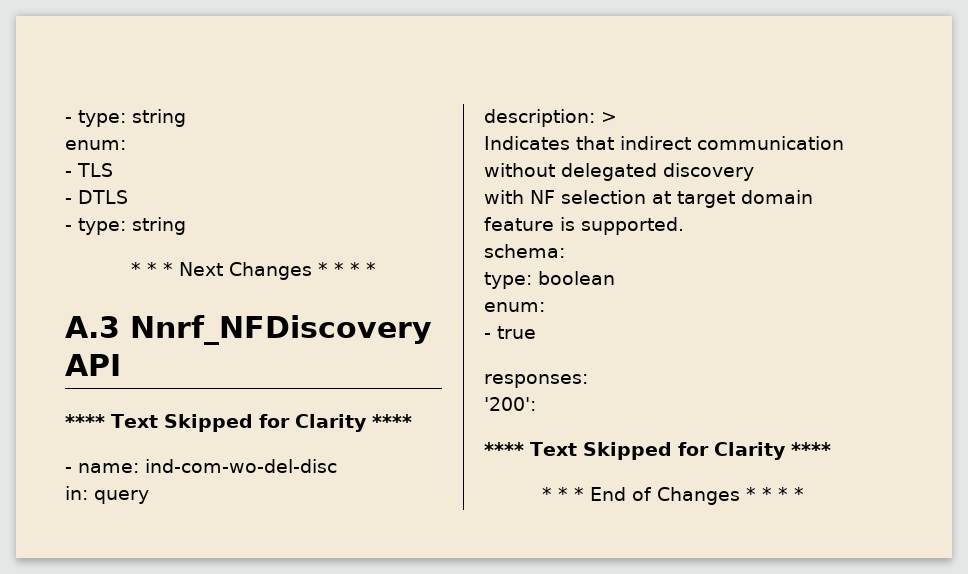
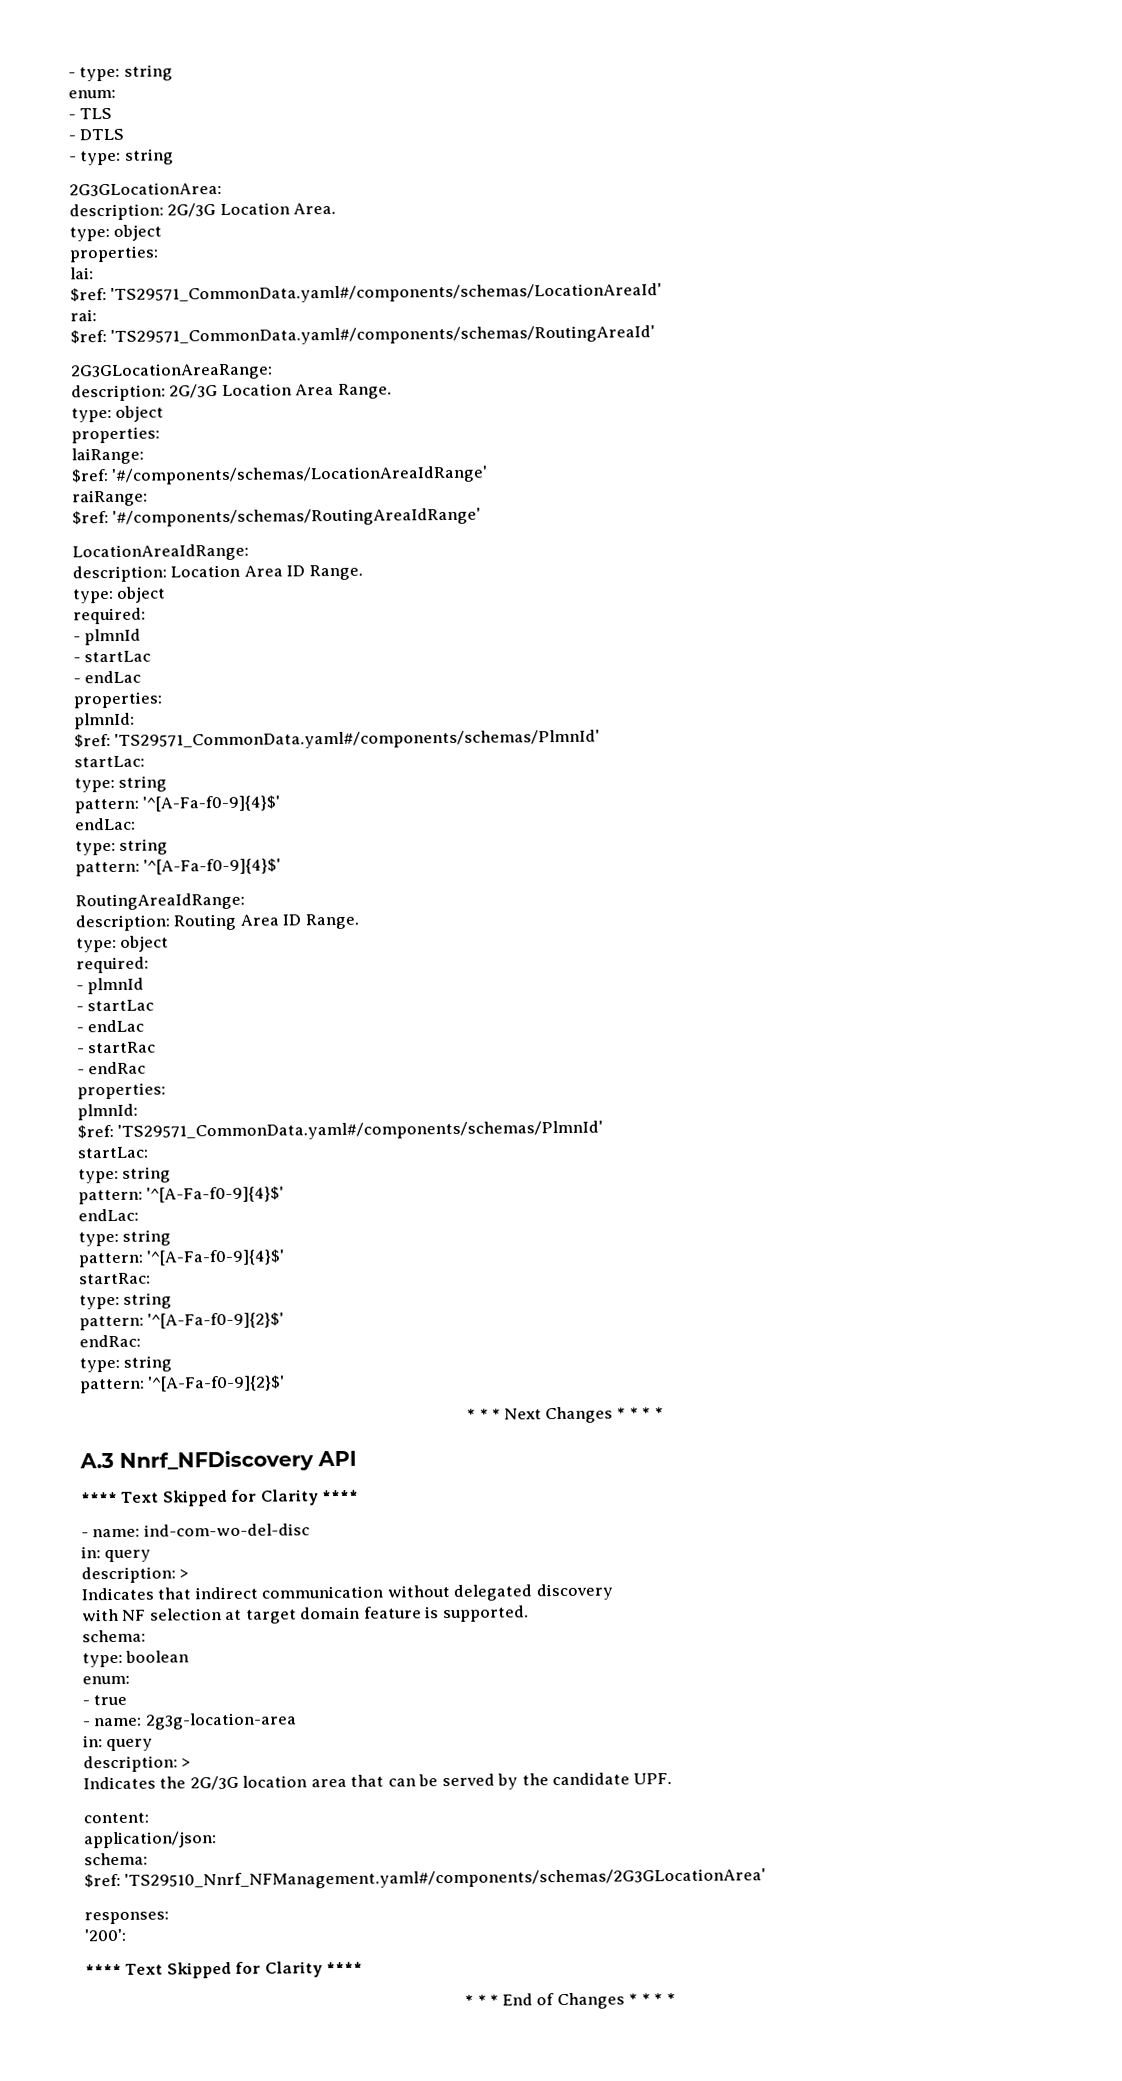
(186, 226) none -> [69,181,222,197] [69,202,337,221] [69,224,163,242] [69,245,159,263] [70,267,94,280] [70,283,663,304] [70,309,97,322] [70,325,656,346] [70,362,273,381] [71,383,392,402] [71,405,165,423] [71,426,160,444] [71,447,144,465] [71,465,489,485] [72,489,148,507] [72,507,482,527] [72,543,249,562] [72,564,363,583] [72,586,167,604] [73,607,146,625] [73,628,142,646] [73,650,152,663] [73,670,142,684] [73,691,163,709] [74,712,135,730] [74,729,601,750] [74,755,145,768] [74,775,168,793] [74,795,281,814] [75,817,136,831] [75,838,169,856] [75,858,282,877] [75,892,245,911] [75,913,359,932] [76,935,170,953] [76,956,149,974] [76,977,145,995] [76,999,155,1012] [76,1019,145,1033] [77,1041,157,1054] [77,1061,147,1075] [77,1082,166,1100] [77,1103,138,1121] [77,1120,604,1141] [77,1146,149,1159] [78,1166,172,1184] [78,1186,285,1205] [78,1208,139,1222] [78,1229,172,1247] [78,1249,285,1268] [79,1272,151,1285] [79,1292,173,1310] [79,1312,285,1331] [79,1334,141,1348] [79,1355,173,1373] [79,1375,286,1394] // 2G3GLocationArea: // description: 2G/3G Location Area. // type: object // properties: // lai: // $ref: 'TS29571_CommonData.yaml#/components/schemas/LocationAreaId' // rai: // $ref: 'TS29571_CommonData.yaml#/components/schemas/RoutingAreaId' // 2G3GLocationAreaRange: // description: 2G/3G Location Area Range. // type: object // properties: // laiRange: // $ref: '#/components/schemas/LocationAreaIdRange' // raiRange: // $ref: '#/components/schemas/RoutingAreaIdRange' // LocationAreaIdRange: // description: Location Area ID Range. // type: object // required: // - plmnId // - startLac // - endLac // properties: // plmnId: // $ref: 'TS29571_CommonData.yaml#/components/schemas/PlmnId' // startLac: // type: string // pattern: '^[A-Fa-f0-9]{4}$' // endLac: // type: string // pattern: '^[A-Fa-f0-9]{4}$' // RoutingAreaIdRange: // description: Routing Area ID Range. // type: object // required: // - plmnId // - startLac // - endLac // - startRac // - endRac // properties: // plmnId: // $ref: 'TS29571_CommonData.yaml#/components/schemas/PlmnId' // startLac: // type: string // pattern: '^[A-Fa-f0-9]{4}$' // endLac: // type: string // pattern: '^[A-Fa-f0-9]{4}$' // startRac: // type: string // pattern: '^[A-Fa-f0-9]{2}$' // endRac: // type: string // pattern: '^[A-Fa-f0-9]{2}$'
(536, 332) none -> [83,1712,297,1730] [83,1735,154,1752] [83,1755,192,1773] [83,1772,673,1791] [83,1812,149,1824] [84,1831,217,1849] [84,1852,148,1866] [84,1868,767,1890] // - name: 2g3g-location-area // in: query // description: > // Indicates the 2G/3G location area that can be served by the candidate UPF. // content: // application/json: // schema: // $ref: 'TS29510_Nnrf_NFManagement.yaml#/components/schemas/2G3GLocationArea'

